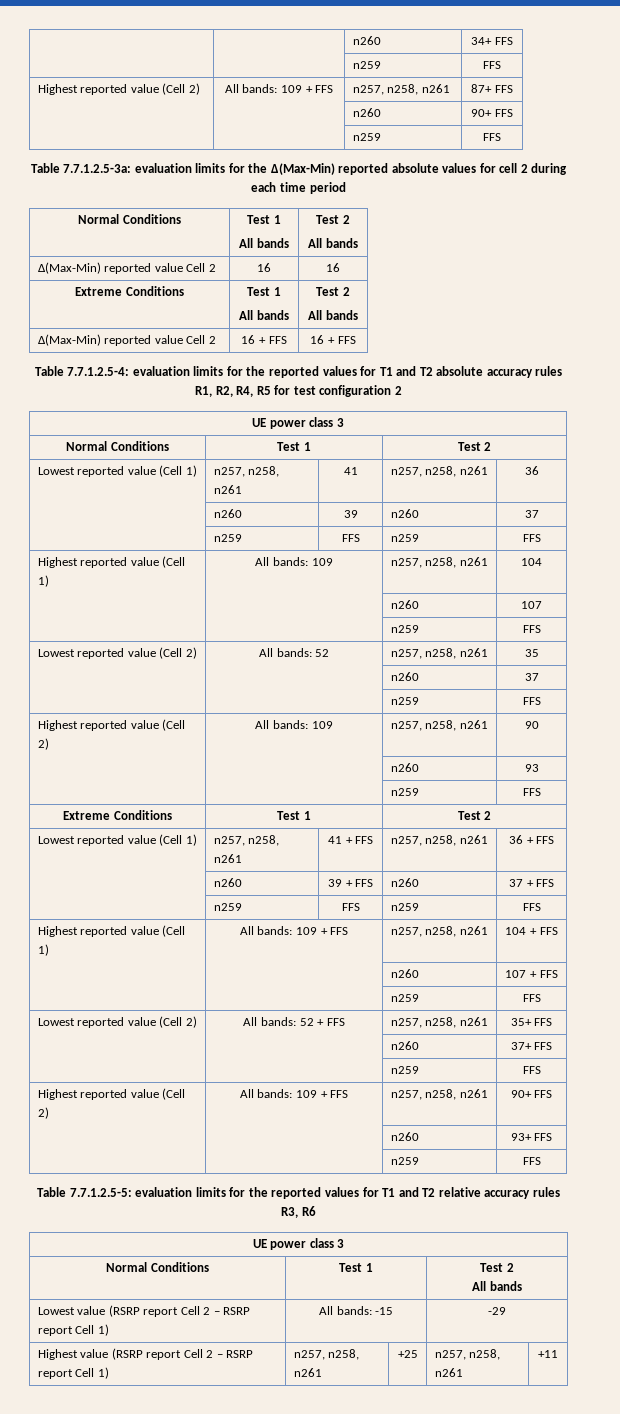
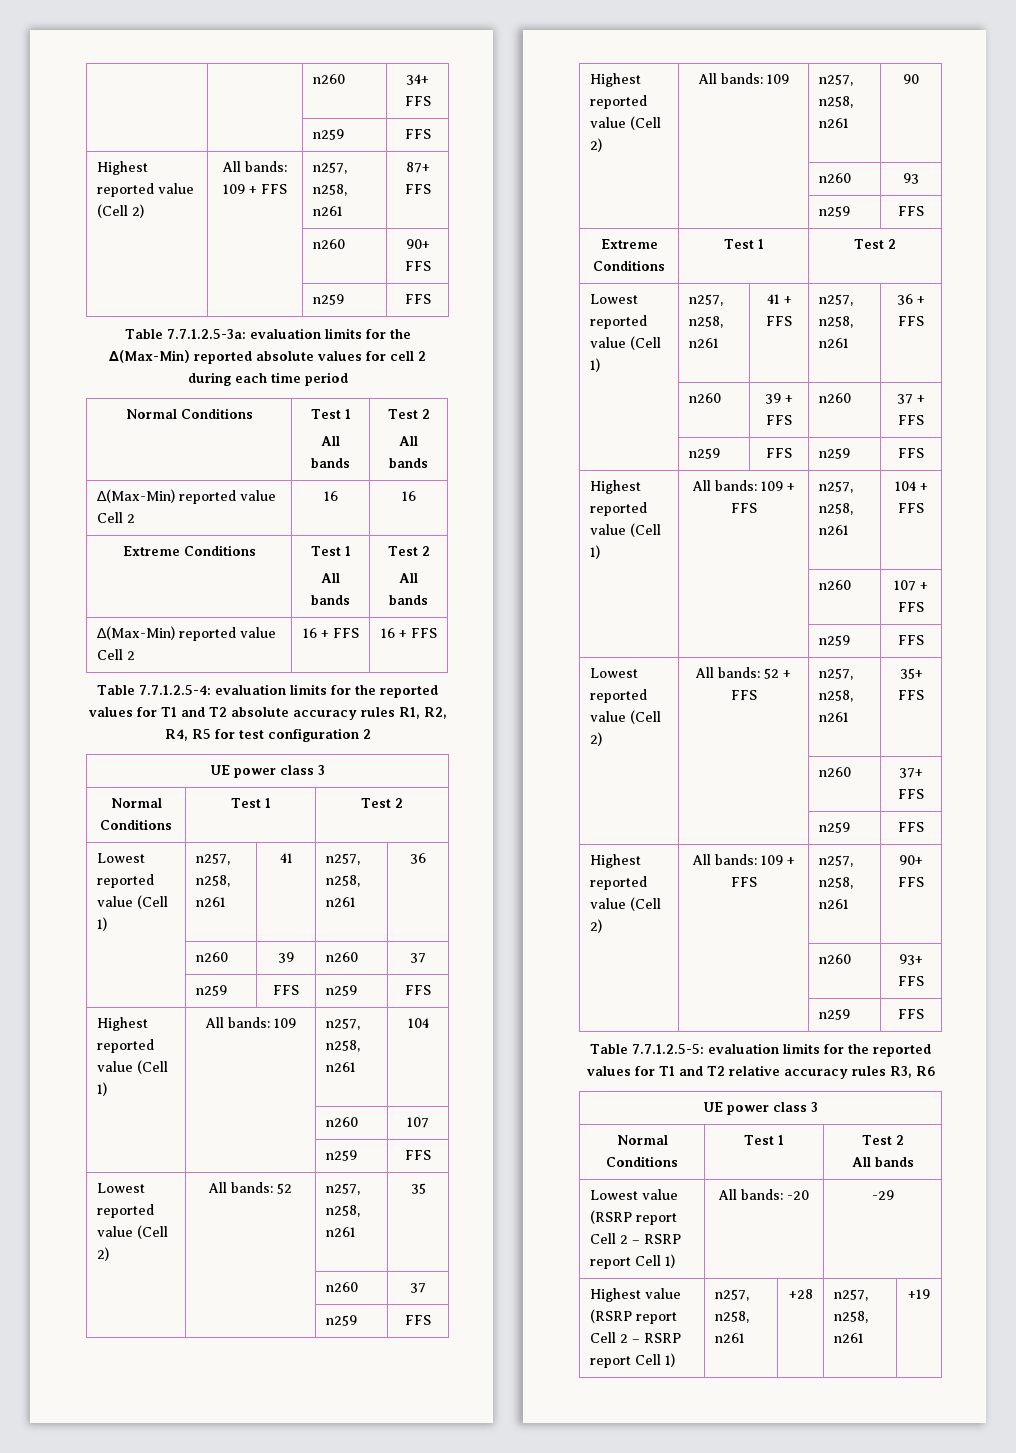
[375,1307,394,1315] -15 -> [787,1190,809,1200] -20
[397,1350,418,1358] [434,1349,501,1360] [434,1368,463,1377] [538,1350,558,1358] +25 | n257, n258, n261 | +11 -> [788,1289,813,1299] [833,1289,868,1301] [833,1311,868,1323] [833,1333,864,1343] [908,1289,930,1299] +28 | n257, n258, n261 | +19

